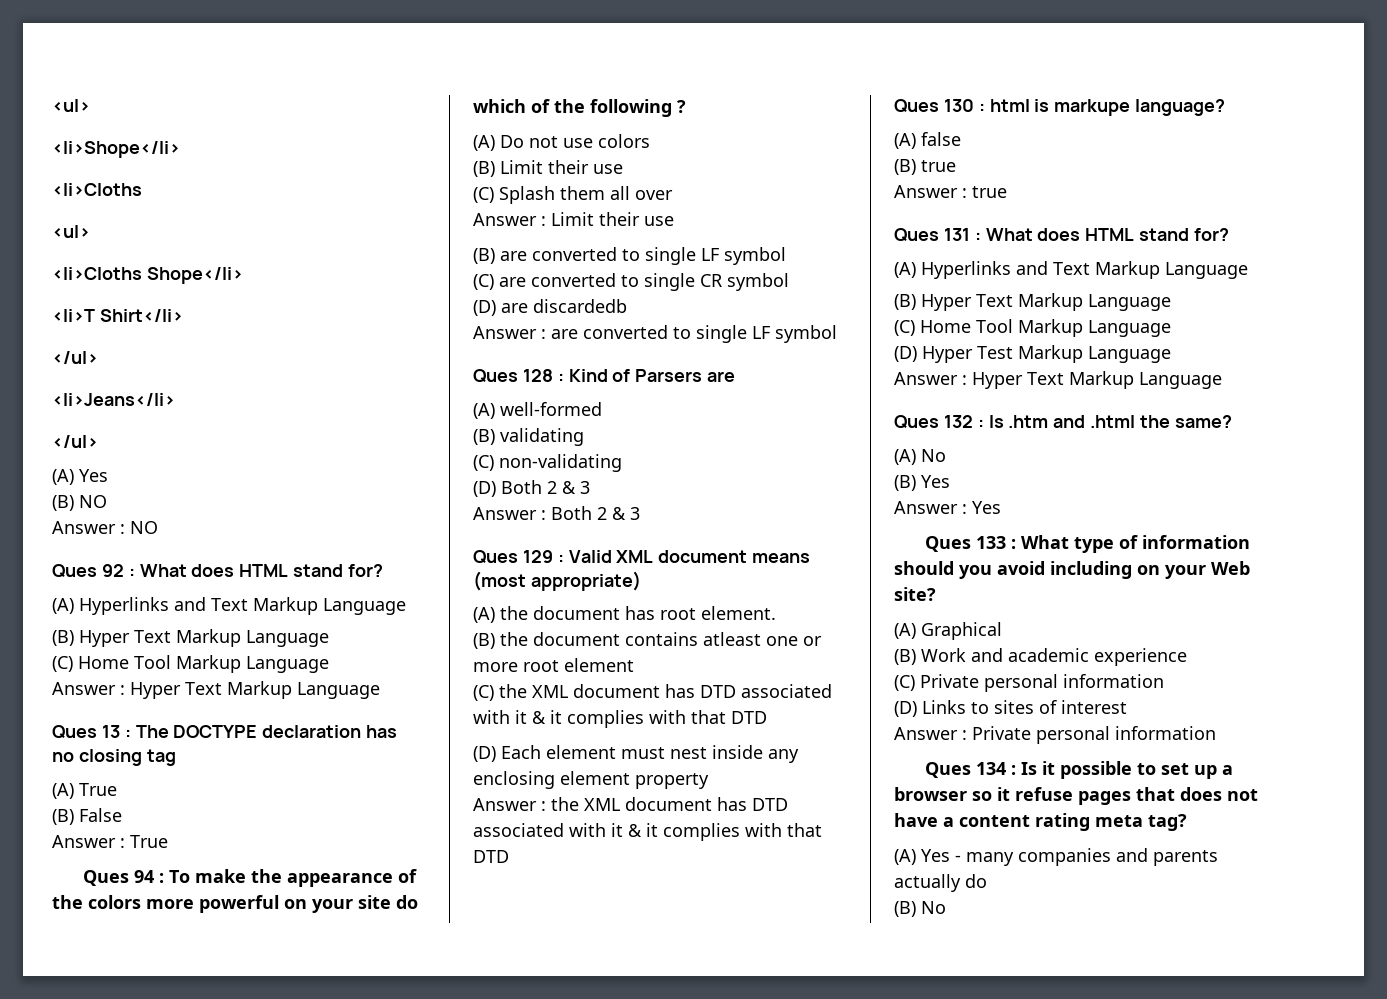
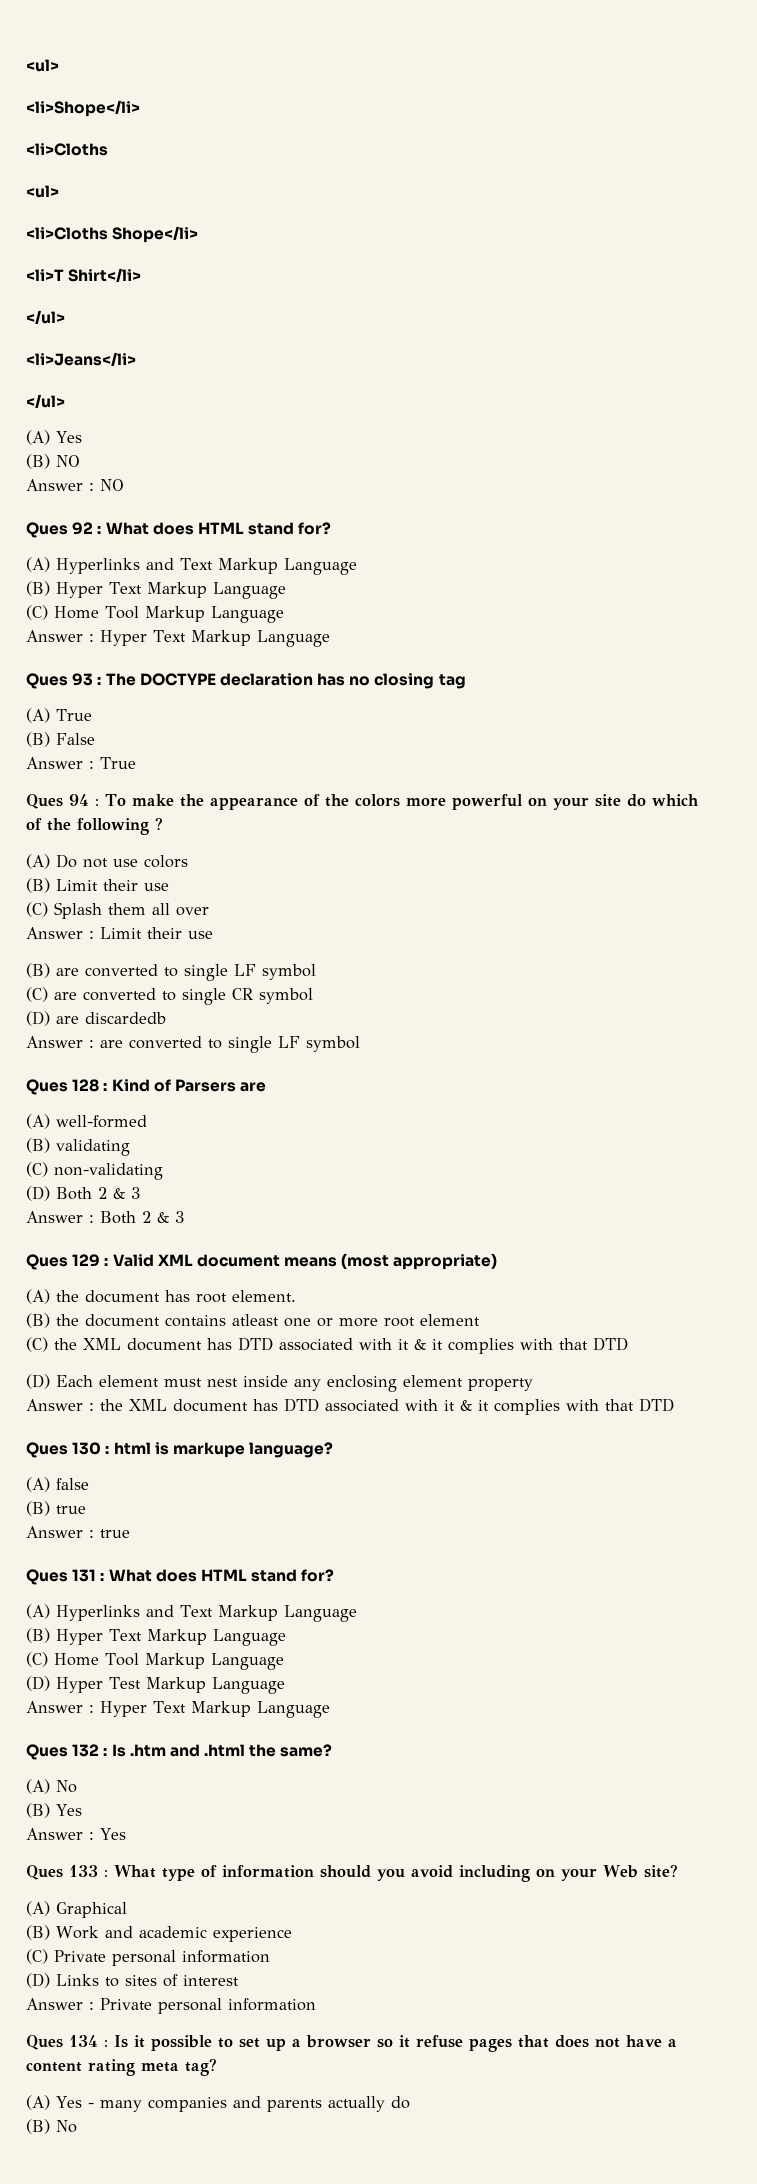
[101,725,120,738] 13 -> [72,673,94,686] 93

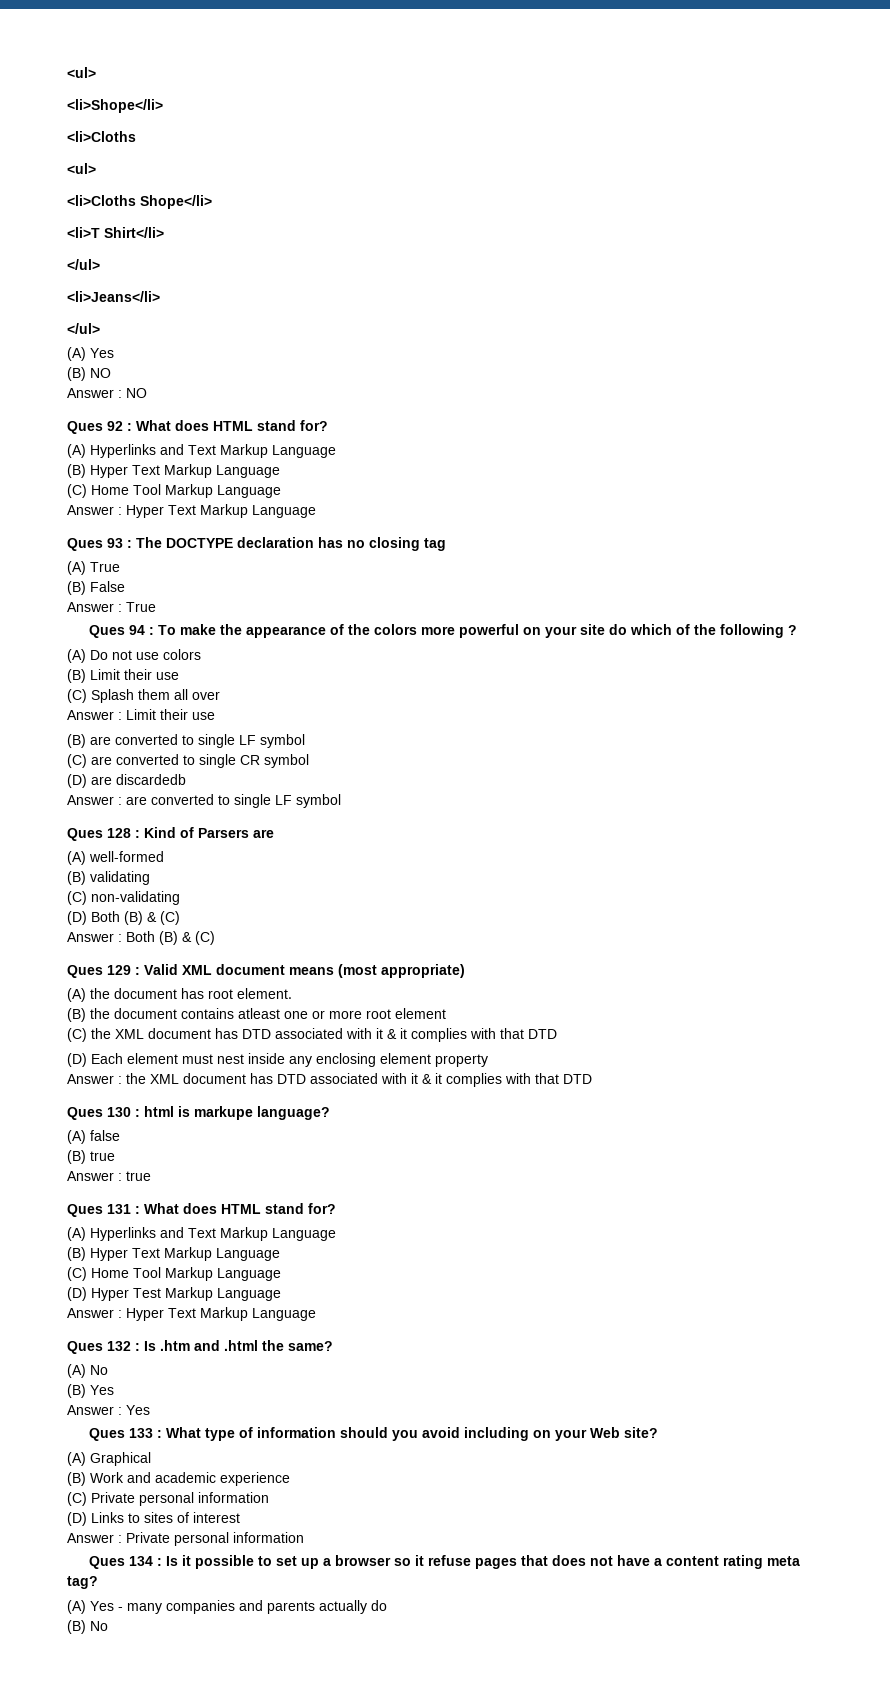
[98,1187,140,1199] 2 & 3 -> [124,911,180,925] (B) & (C)
[142,1211,184,1223] 2 & 3 -> [159,931,215,945] (B) & (C)

